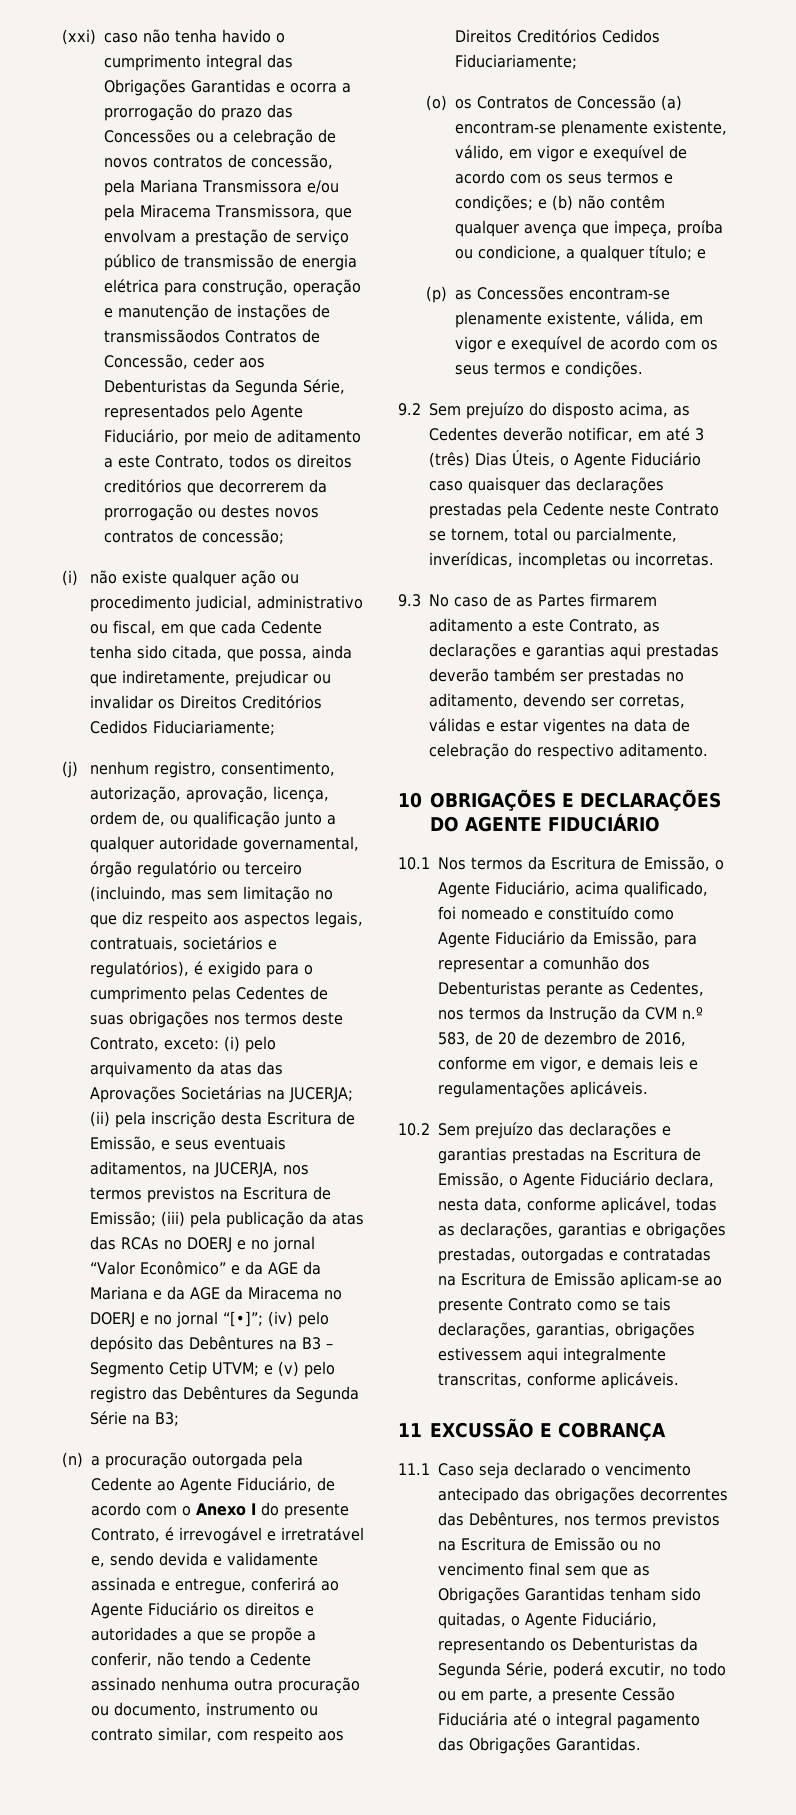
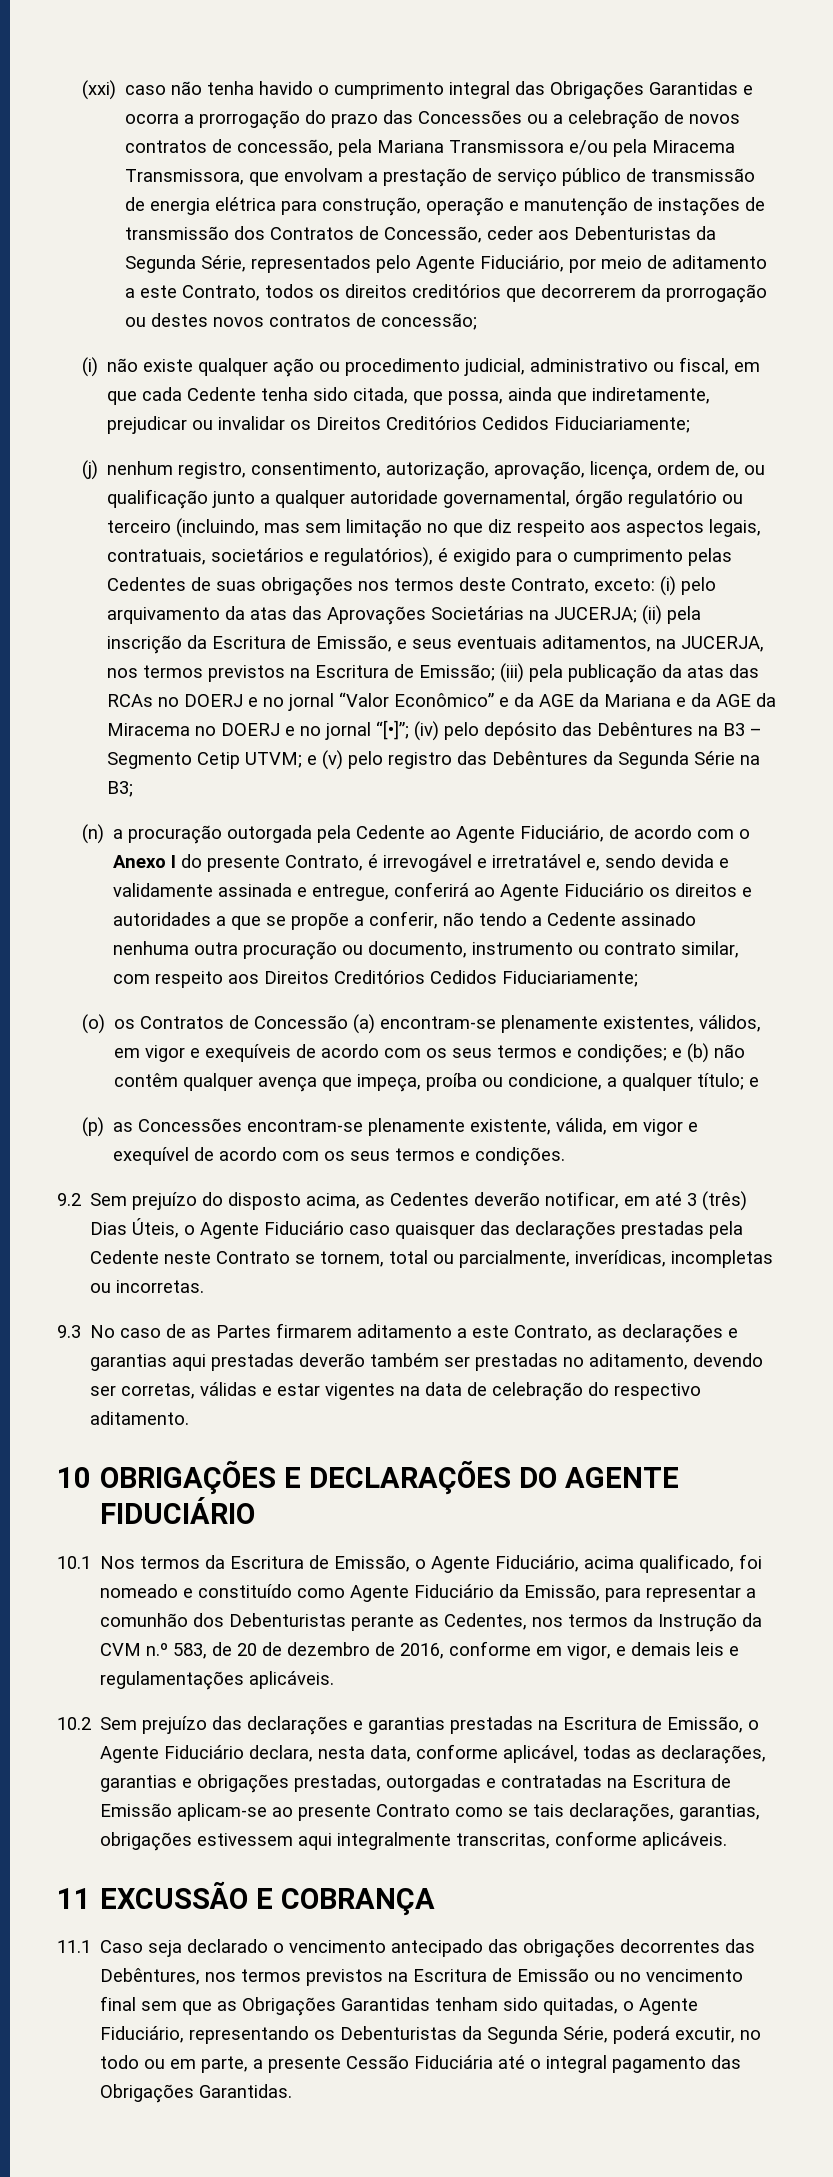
[104,329,221,343] transmissãodos -> [124,226,265,240] transmissão dos
[221,1111,263,1125] desta -> [186,635,207,649] da
[653,120,728,135] [455,145,665,162] existente, válido, em vigor e exequível -> [602,1015,761,1032] [113,1044,291,1062] existentes, válidos, em vigor e exequíveis

